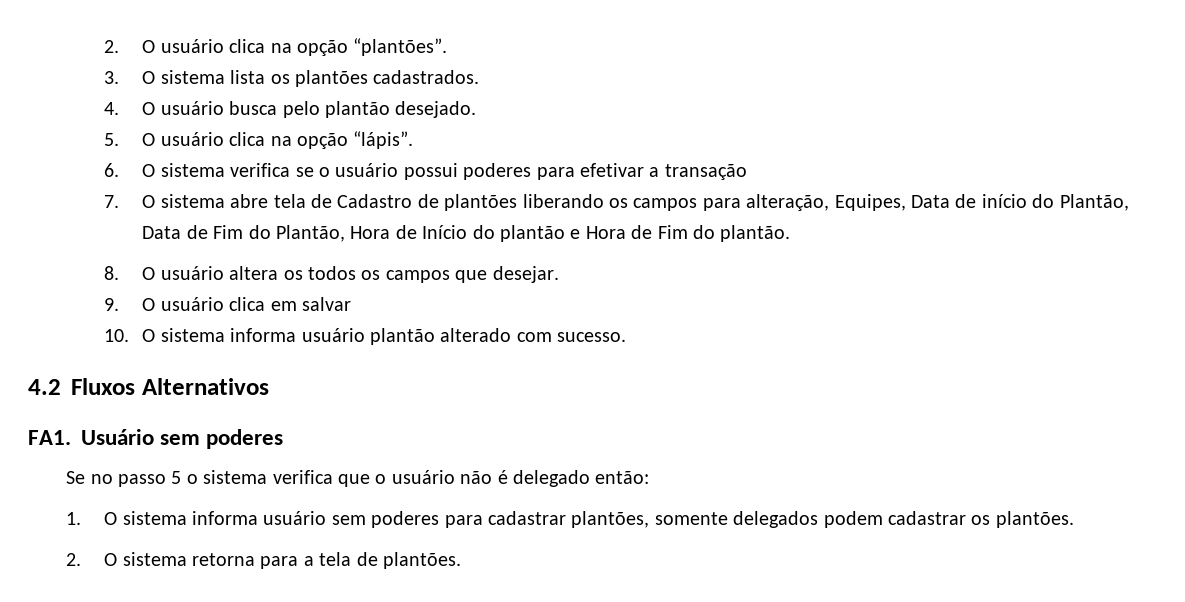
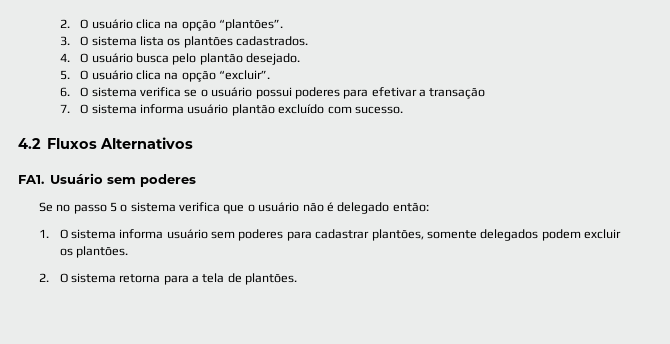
[353,131,414,149] “lápis”. -> [219,70,271,80] “excluir”.
[230,194,1129,211] [142,225,791,242] [104,266,559,283] [104,297,352,311] [104,328,225,342] abre tela de Cadastro de plantões liberando os campos para alteração, Equipes, Data de início do Plantão, Data de Fim do Plantão, Hora de Início do plantão e Hora de Fim do plantão. // 8. O usuário altera os todos os campos que desejar. // 9. O usuário clica em salvar // 10. O sistema -> (137, 109) none
[440,328,512,342] alterado -> [278,104,325,114] excluído
[888,511,967,525] cadastrar -> [583,229,621,239] excluir

